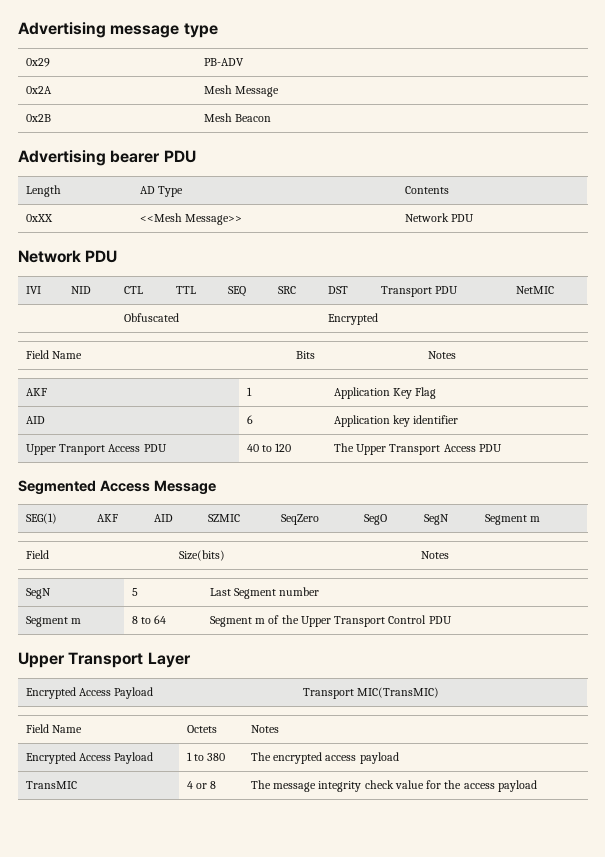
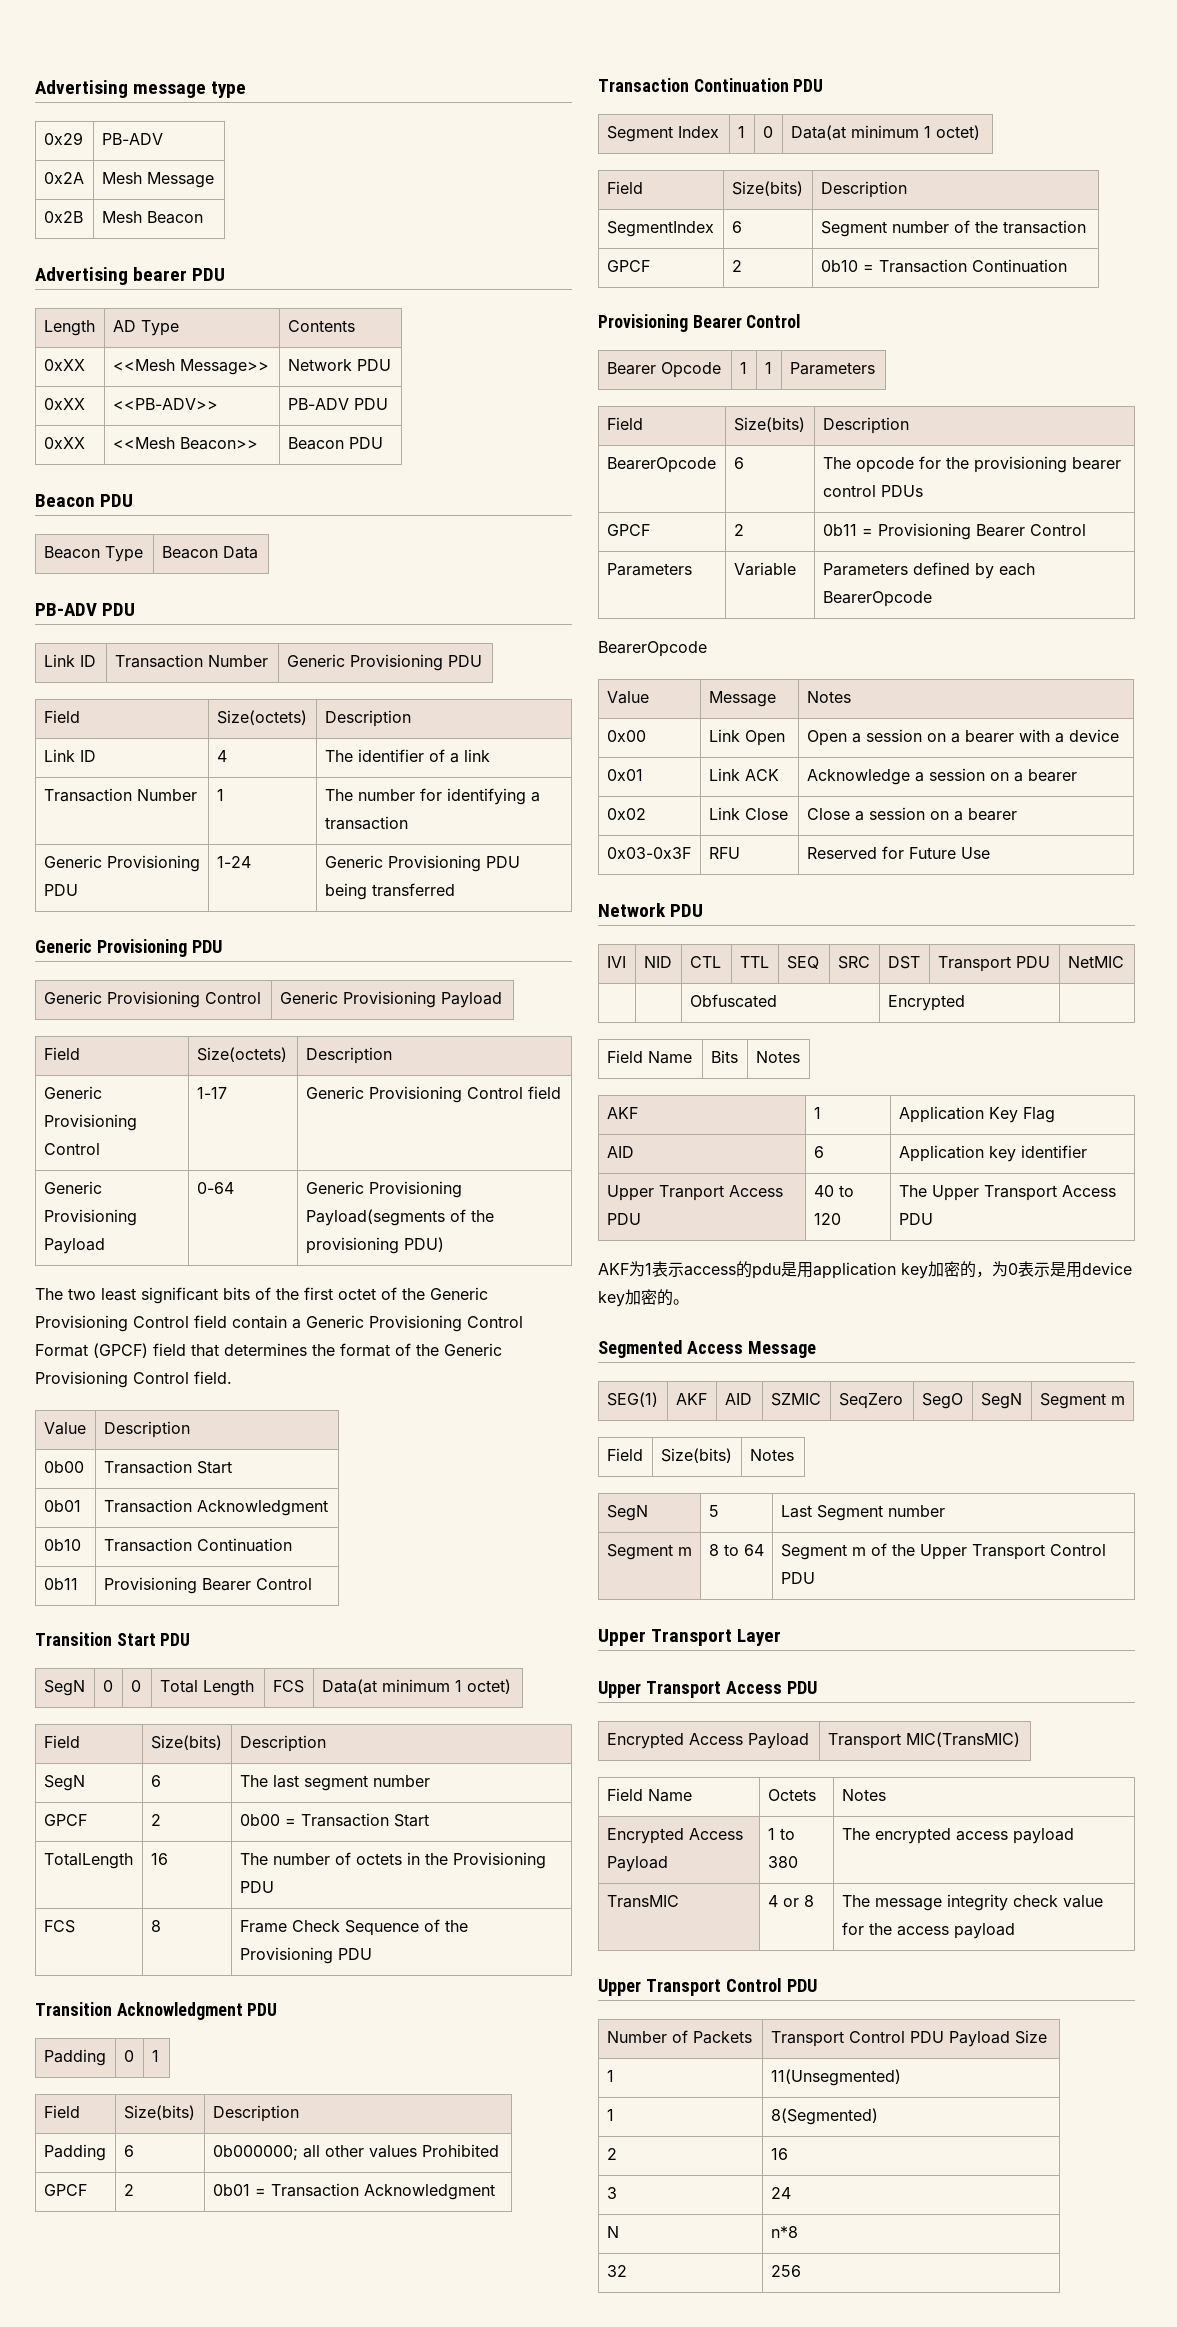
(475, 218) none -> [43,398,85,410] [112,398,218,410] [287,398,388,410] [43,437,85,449] [112,437,258,450] [287,437,383,450] [35,494,134,507] [43,546,143,562] [161,546,258,559] [35,603,136,616] [43,654,96,667] [114,654,268,668] [286,654,482,671] [43,710,80,723] [216,710,307,725] [324,710,411,727] [43,749,96,762] [216,750,227,762] [324,749,490,763] [43,788,197,802] [216,789,224,801] [324,788,540,805] [324,816,408,830] [43,855,200,872] [43,884,78,896] [216,856,251,868] [324,855,520,872] [324,883,455,900] [35,939,222,957] [43,991,261,1008] [279,991,502,1008] [43,1047,80,1060] [196,1047,287,1062] [305,1047,392,1064] [43,1086,102,1099] [43,1114,137,1131] [43,1143,100,1155] [196,1087,227,1099] [305,1086,561,1103] [43,1181,102,1194] [43,1209,137,1226] [43,1238,105,1254] [196,1182,234,1194] [305,1181,462,1198] [305,1209,494,1226] [305,1237,444,1254] [35,1287,488,1304] [35,1315,523,1332] [35,1343,502,1358] [35,1371,232,1388] [43,1422,86,1435] [103,1421,190,1438] [43,1461,84,1473] [103,1460,232,1474] [43,1500,81,1512] [103,1499,328,1516] [43,1539,81,1551] [103,1538,292,1552] [43,1578,78,1590] [103,1577,312,1594] [35,1632,191,1646] [43,1680,85,1696] [102,1680,113,1692] [130,1680,141,1692] [159,1680,254,1696] [272,1680,304,1693] [321,1679,511,1694] [43,1735,80,1748] [150,1735,222,1750] [239,1735,326,1752] [43,1775,85,1791] [150,1775,161,1787] [239,1775,430,1791] [43,1814,87,1826] [150,1814,161,1826] [239,1813,429,1827] [43,1853,133,1869] [150,1853,168,1865] [239,1852,546,1869] [239,1881,274,1893] [43,1920,75,1933] [150,1920,161,1932] [239,1919,468,1936] [239,1947,372,1964] [35,2002,278,2020] [43,2049,106,2066] [123,2050,134,2062] [151,2050,159,2062] [43,2105,80,2118] [123,2105,195,2120] [212,2105,299,2122] [43,2144,106,2161] [123,2145,134,2157] [212,2144,499,2160] [43,2184,87,2196] [123,2184,134,2196] [212,2183,495,2200] [598,78,824,92] [606,126,719,142] [737,126,745,138] [762,126,773,138] [790,125,980,140] [606,181,643,194] [731,181,803,196] [820,181,907,198] [606,221,714,237] [731,221,742,233] [820,220,1086,237] [606,260,650,272] [731,260,742,272] [820,259,1067,273] [598,314,801,332] [606,362,721,378] [739,362,747,374] [764,362,772,374] [789,362,875,375] [606,417,643,430] [733,417,805,432] [822,417,909,434] [606,457,716,473] [733,457,744,469] [822,456,1121,473] [822,485,923,497] [606,524,650,536] [733,524,744,536] [822,523,1086,540] [606,563,692,576] [733,562,796,576] [822,562,1035,579] [822,591,932,607] [598,641,707,657] [606,691,649,704] [708,691,776,707] [806,691,851,703] [606,730,646,742] [708,729,785,746] [806,729,1119,746] [606,769,643,781] [708,768,779,781] [806,768,1077,785] [606,808,646,820] [708,807,788,820] [806,807,1017,821] [606,847,691,859] [708,847,740,859] [806,846,990,859] // 0xXX | <<PB-ADV>> | PB-ADV PDU // 0xXX | <<Mesh Beacon>> | Beacon PDU // Beacon PDU // Beacon Type | Beacon Data // PB-ADV PDU // Link ID | Transaction Number | Generic Provisioning PDU // Field | Size(octets) | Description // Link ID | 4 | The identifier of a link // Transaction Number | 1 | The number for identifying a transaction // Generic Provisioning PDU | 1-24 | Generic Provisioning PDU being transferred // Generic Provisioning PDU // Generic Provisioning Control | Generic Provisioning Payload // Field | Size(octets) | Description // Generic Provisioning Control | 1-17 | Generic Provisioning Control field // Generic Provisioning Payload | 0-64 | Generic Provisioning Payload(segments of the provisioning PDU) // The two least significant bits of the first octet of the Generic Provisioning Control field contain a Generic Provisioning Control Format (GPCF) field that determines the format of the Generic Provisioning Control field. // Value | Description // 0b00 | Transaction Start // 0b01 | Transaction Acknowledgment // 0b10 | Transaction Continuation // 0b11 | Provisioning Bearer Control // Transition Start PDU // SegN | 0 | 0 | Total Length | FCS | Data(at minimum 1 octet) // Field | Size(bits) | Description // SegN | 6 | The last segment number // GPCF | 2 | 0b00 = Transaction Start // TotalLength | 16 | The number of octets in the Provisioning PDU // FCS | 8 | Frame Check Sequence of the Provisioning PDU // Transition Acknowledgment PDU // Padding | 0 | 1 // Field | Size(bits) | Description // Padding | 6 | 0b000000; all other values Prohibited // GPCF | 2 | 0b01 = Transaction Acknowledgment // Transaction Continuation PDU // Segment Index | 1 | 0 | Data(at minimum 1 octet) // Field | Size(bits) | Description // SegmentIndex | 6 | Segment number of the transaction // GPCF | 2 | 0b10 = Transaction Continuation // Provisioning Bearer Control // Bearer Opcode | 1 | 1 | Parameters // Field | Size(bits) | Description // BearerOpcode | 6 | The opcode for the provisioning bearer control PDUs // GPCF | 2 | 0b11 = Provisioning Bearer Control // Parameters | Variable | Parameters defined by each BearerOpcode // BearerOpcode // Value | Message | Notes // 0x00 | Link Open | Open a session on a bearer with a device // 0x01 | Link ACK | Acknowledge a session on a bearer // 0x02 | Link Close | Close a session on a bearer // 0x03-0x3F | RFU | Reserved for Future Use
(502, 448) none -> [598,1261,1132,1279] [598,1289,689,1307] // AKF为1表示access的pdu是用application key加密的，为0表示是用device key加密的。
(191, 660) none -> [598,1681,817,1698] // Upper Transport Access PDU
(537, 786) none -> [598,1978,817,1996] [606,2030,752,2044] [770,2030,1047,2047] [606,2070,614,2082] [770,2069,901,2086] [606,2109,614,2121] [770,2108,878,2125] [606,2148,617,2160] [770,2148,788,2160] [606,2187,617,2199] [770,2187,791,2199] [606,2226,619,2238] [770,2226,798,2238] [606,2265,627,2277] [770,2265,801,2277] // Upper Transport Control PDU // Number of Packets | Transport Control PDU Payload Size // 1 | 11(Unsegmented) // 1 | 8(Segmented) // 2 | 16 // 3 | 24 // N | n*8 // 32 | 256

